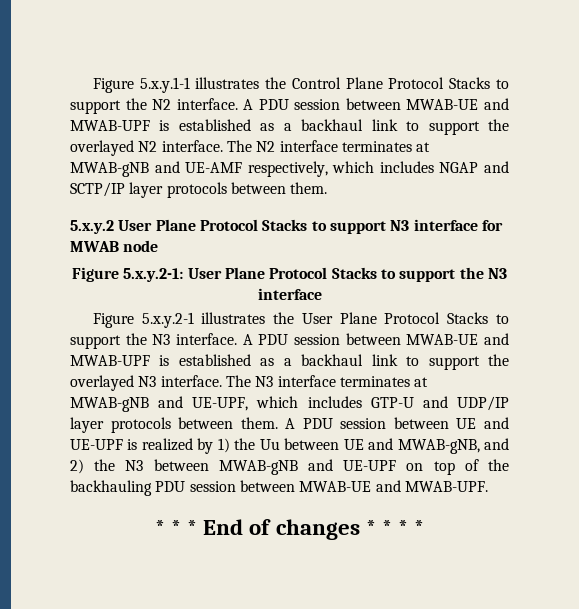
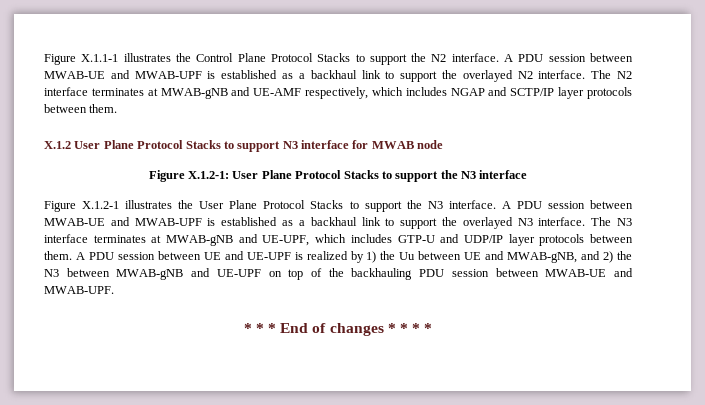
[92,77,190,93] Figure 5.x.y.1-1 -> [44,54,119,65] Figure X.1.1-1
[70,220,114,234] 5.x.y.2 -> [44,141,71,149] X.1.2
[123,268,184,282] 5.x.y.2-1: -> [188,171,229,179] X.1.2-1:
[141,312,194,328] 5.x.y.2-1 -> [82,201,120,209] X.1.2-1

